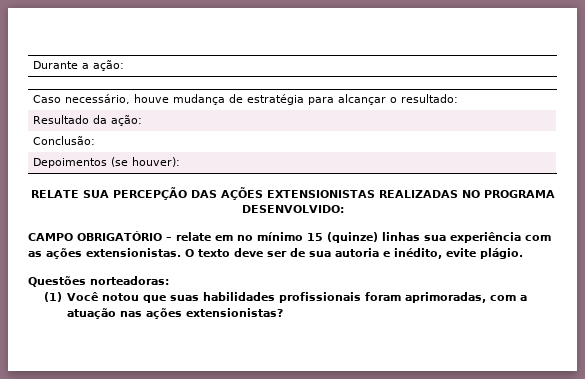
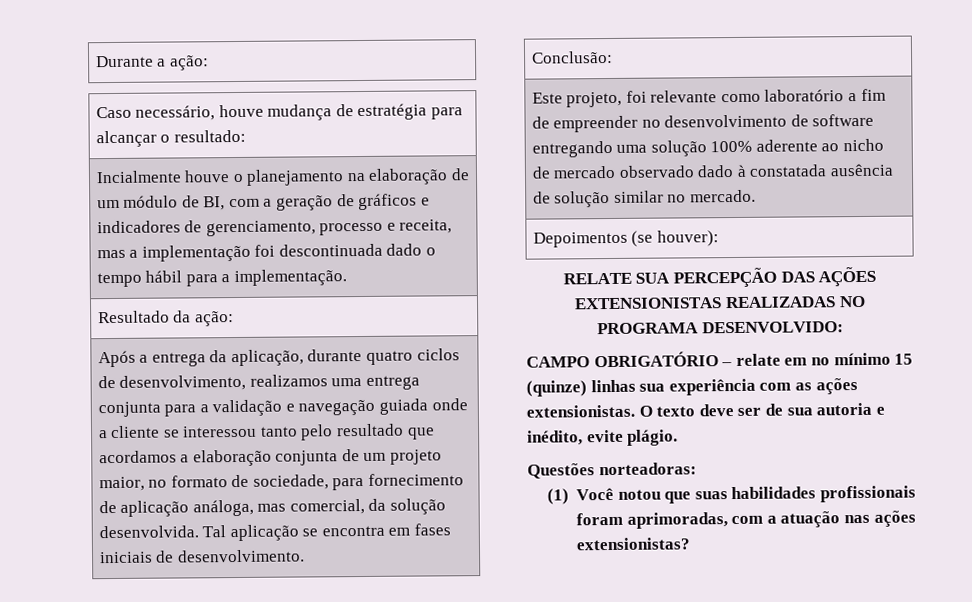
[33,115,143,126] [33,136,96,145] Resultado da ação: // Conclusão: -> [95,168,471,186] [96,193,430,211] [96,219,453,237] [96,243,437,262] [96,269,347,288] [97,310,234,327] [97,348,460,368] [97,374,420,391] [97,398,468,418] [98,423,435,441] [98,449,443,467] [98,473,465,492] [98,498,447,517] [98,523,452,542] [99,549,305,564] [530,50,613,64] [531,88,886,108] [531,113,875,133] [531,138,885,158] [531,163,895,179] [532,189,756,208] Incialmente houve o planejamento na elaboração de um módulo de BI, com a geração de gráficos e indicadores de gerenciamento, processo e receita, mas a implementação foi descontinuada dado o tempo hábil para a implementação. // Resultado da ação: // Após a entrega da aplicação, durante quatro ciclos de desenvolvimento, realizamos uma entrega conjunta para a validação e navegação guiada onde a cliente se interessou tanto pelo resultado que acordamos a elaboração conjunta de um projeto maior, no formato de sociedade, para fornecimento de aplicação análoga, mas comercial, da solução desenvolvida. Tal aplicação se encontra em fases iniciais de desenvolvimento. // Conclusão: // Este projeto, foi relevante como laboratório a fim de empreender no desenvolvimento de software entregando uma solução 100% aderente ao nicho de mercado observado dado à constatada ausência de solução similar no mercado.

